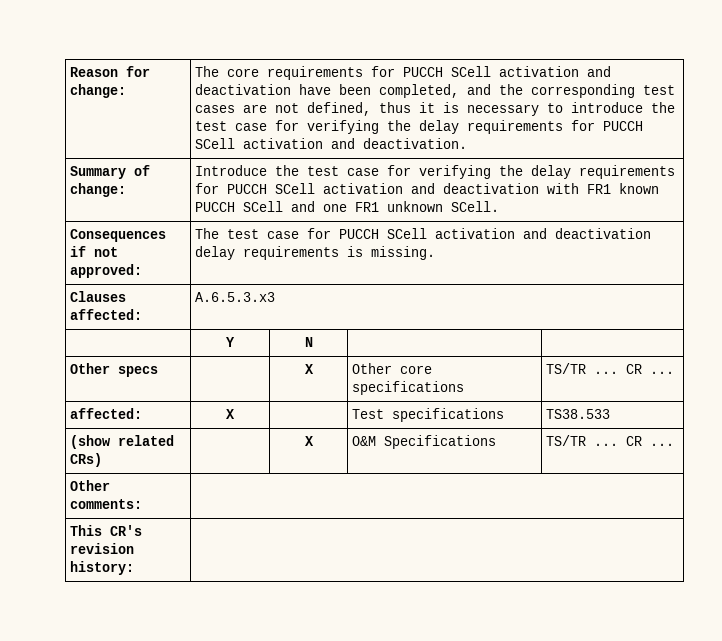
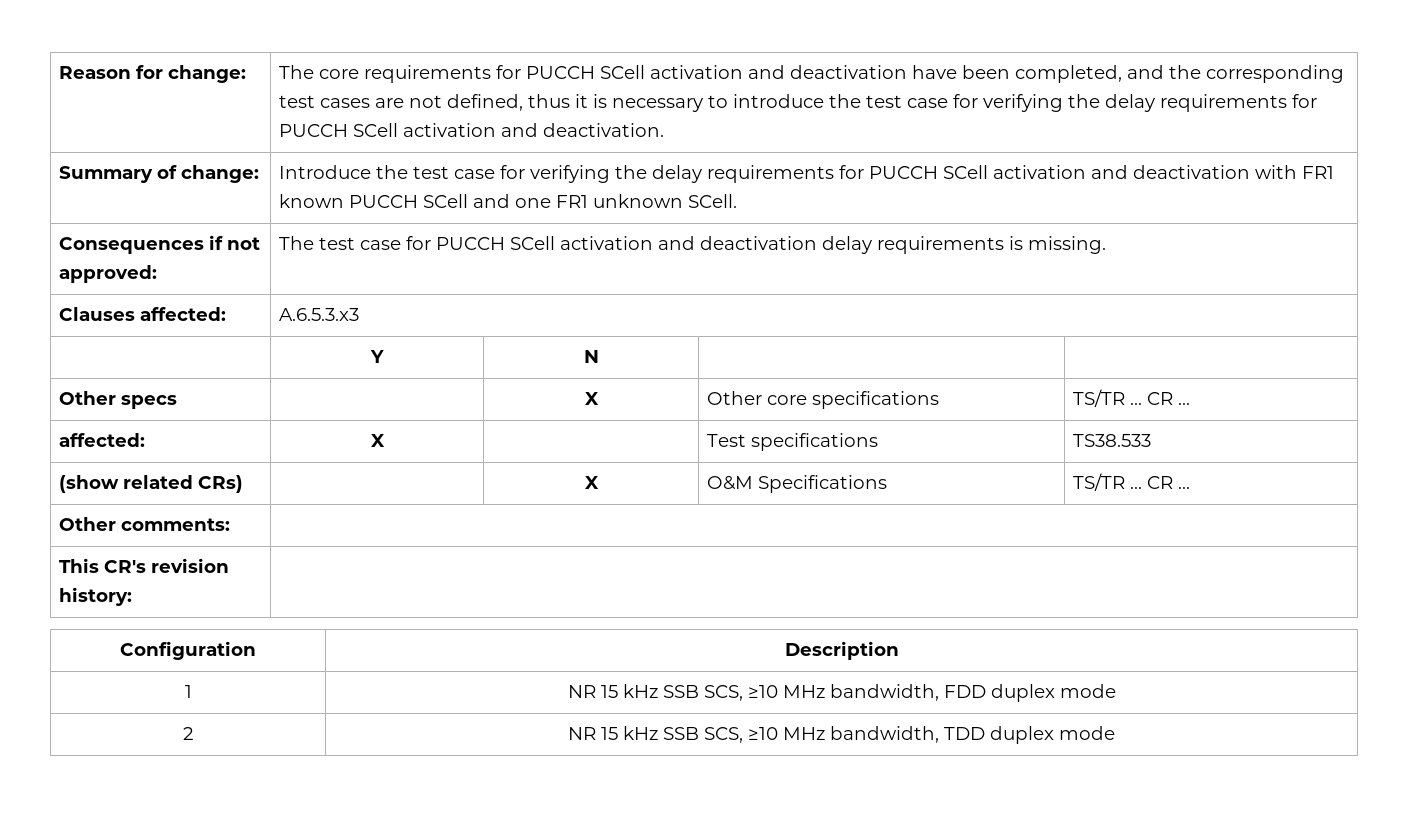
(135, 568) none -> [120,641,256,660] [784,641,899,660] [184,685,192,698] [567,684,1116,702] [182,727,194,740] [568,726,1115,744] // Configuration | Description // 1 | NR 15 kHz SSB SCS, ≥10 MHz bandwidth, FDD duplex mode // 2 | NR 15 kHz SSB SCS, ≥10 MHz bandwidth, TDD duplex mode

